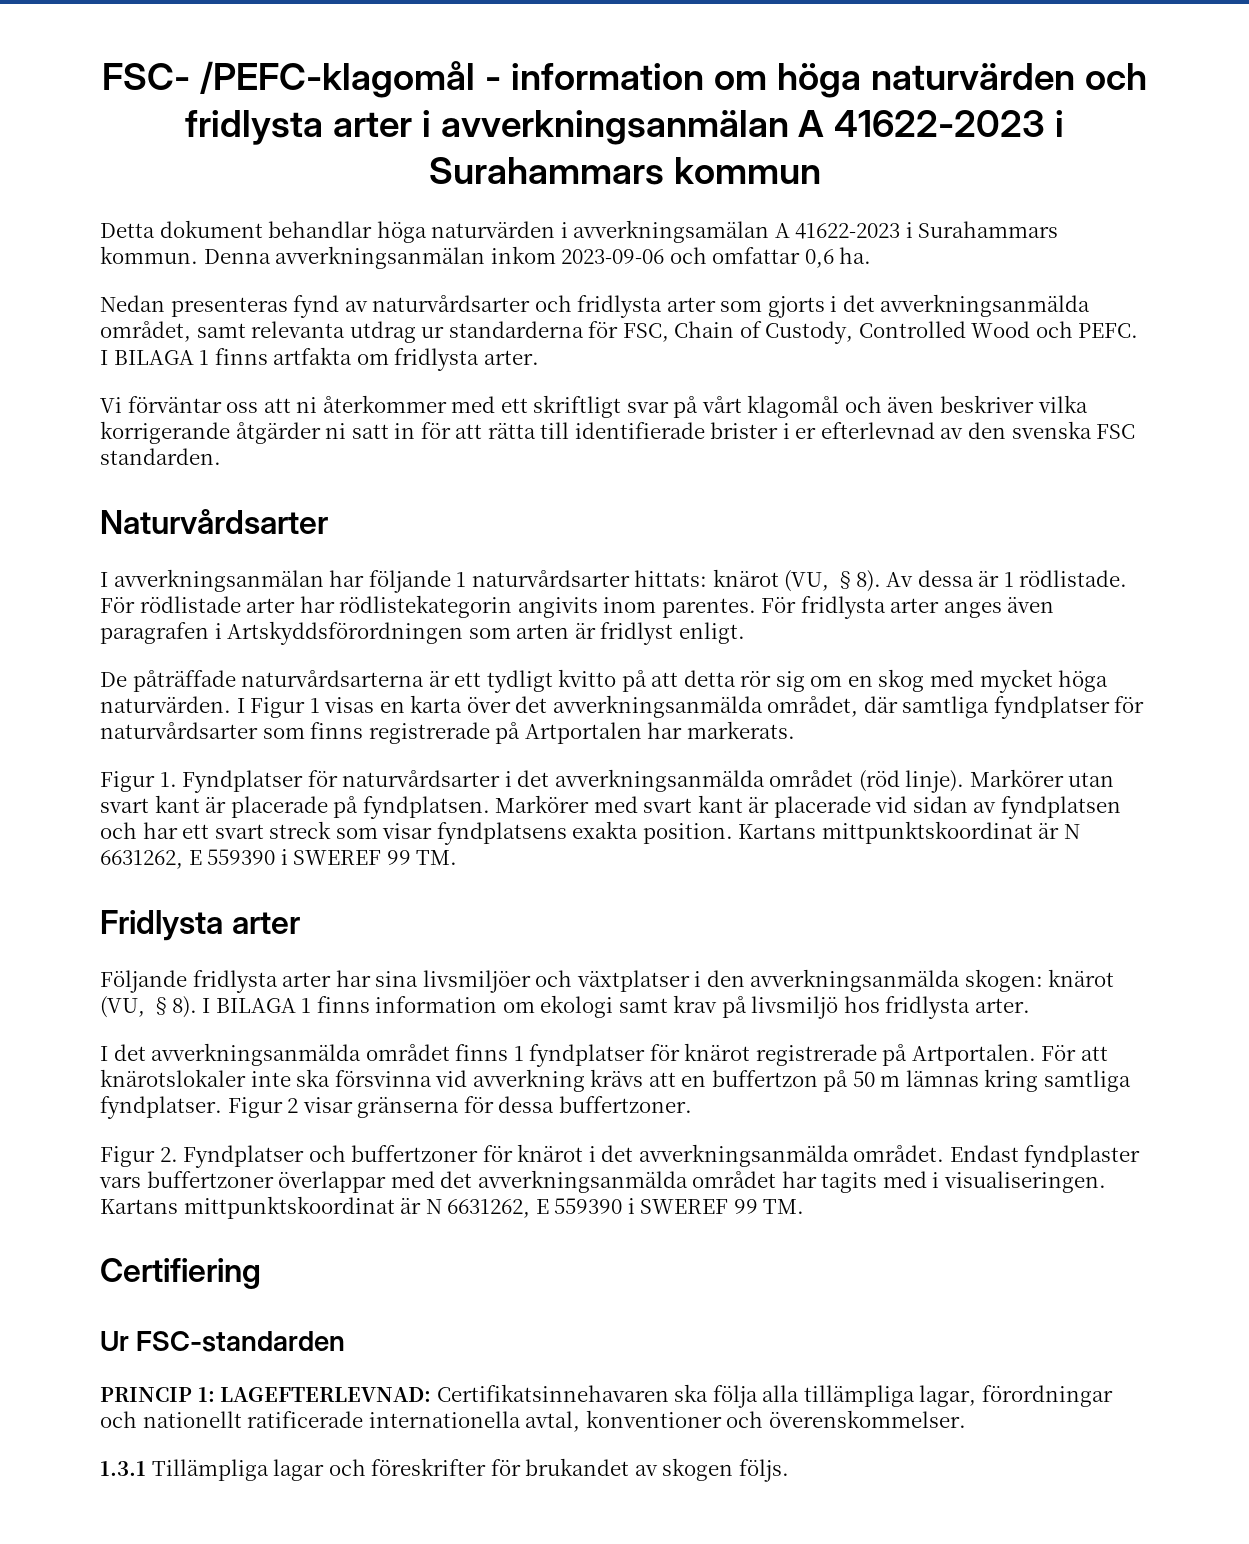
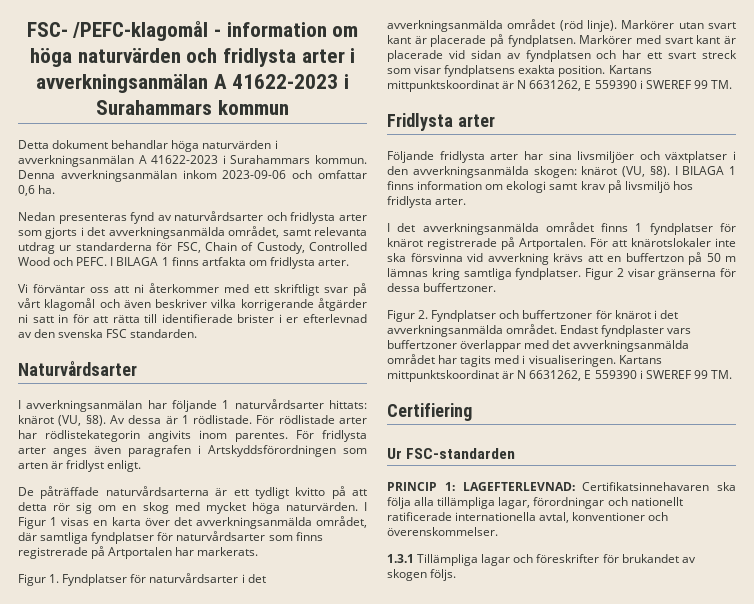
[573,220,770,243] avverkningsamälan -> [18,155,134,167] avverkningsanmälan

